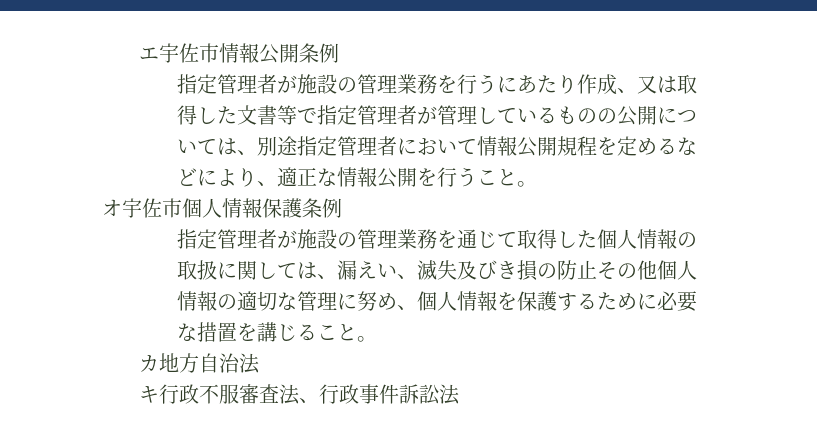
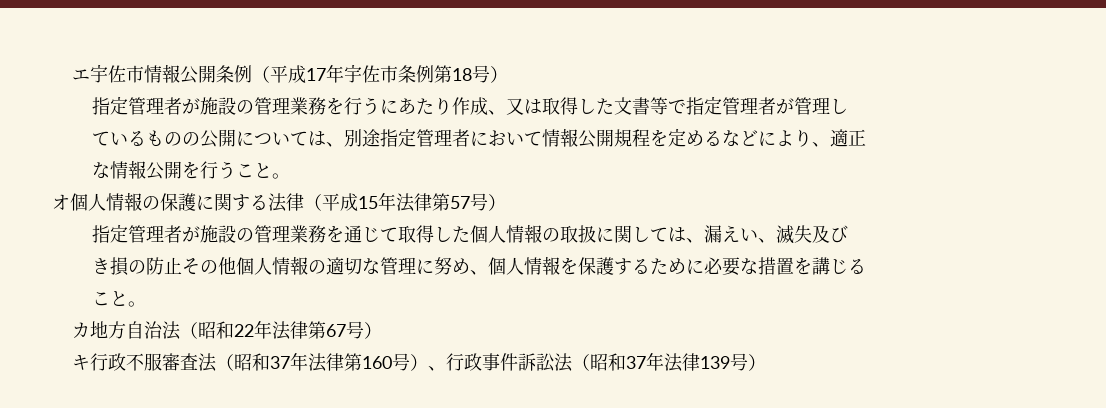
(340, 53) none -> [252,64,509,83] （平成17年宇佐市条例第18号）
(497, 115) none -> (849, 106) //
(317, 177) none -> (867, 137) //
[122,198,342,218] 宇佐市個人情報保護条例 -> [70,192,506,212] 個人情報の保護に関する法律（平成15年法律第57号）
(497, 269) none -> (849, 234) //
(317, 332) none -> (867, 266) //
[139,384,461,405] // キ行政不服審査法、行政事件訴訟法 -> [180,320,383,340] [72,352,767,372] （昭和22年法律第67号） // キ行政不服審査法（昭和37年法律第160号）、行政事件訴訟法（昭和37年法律139号）

